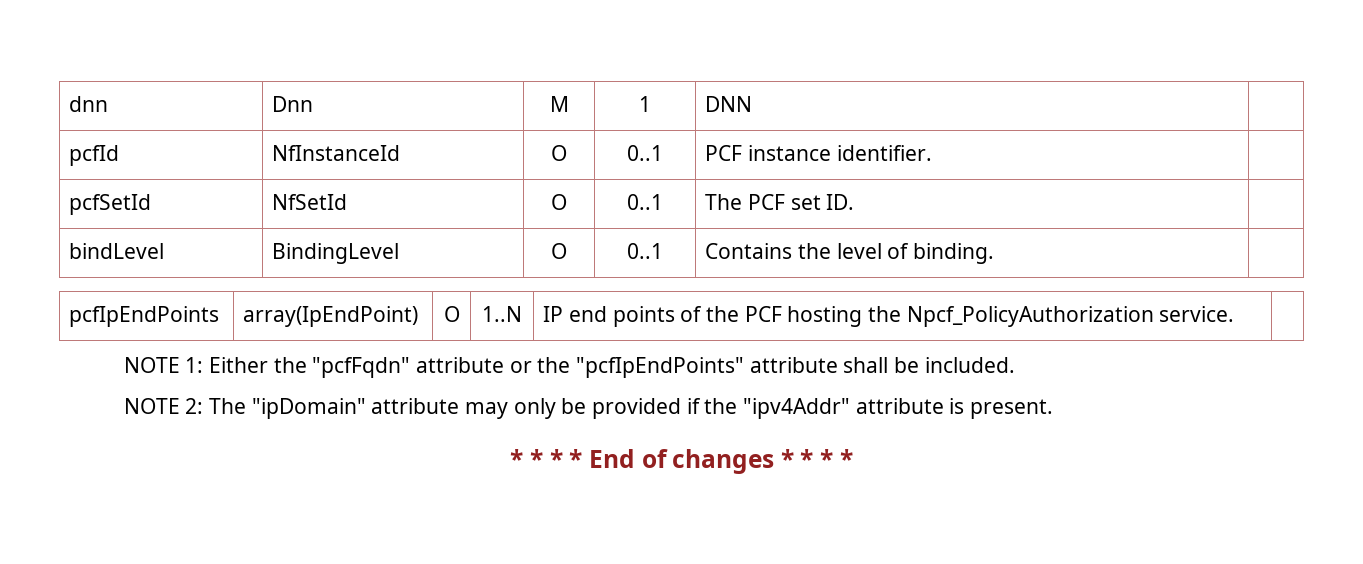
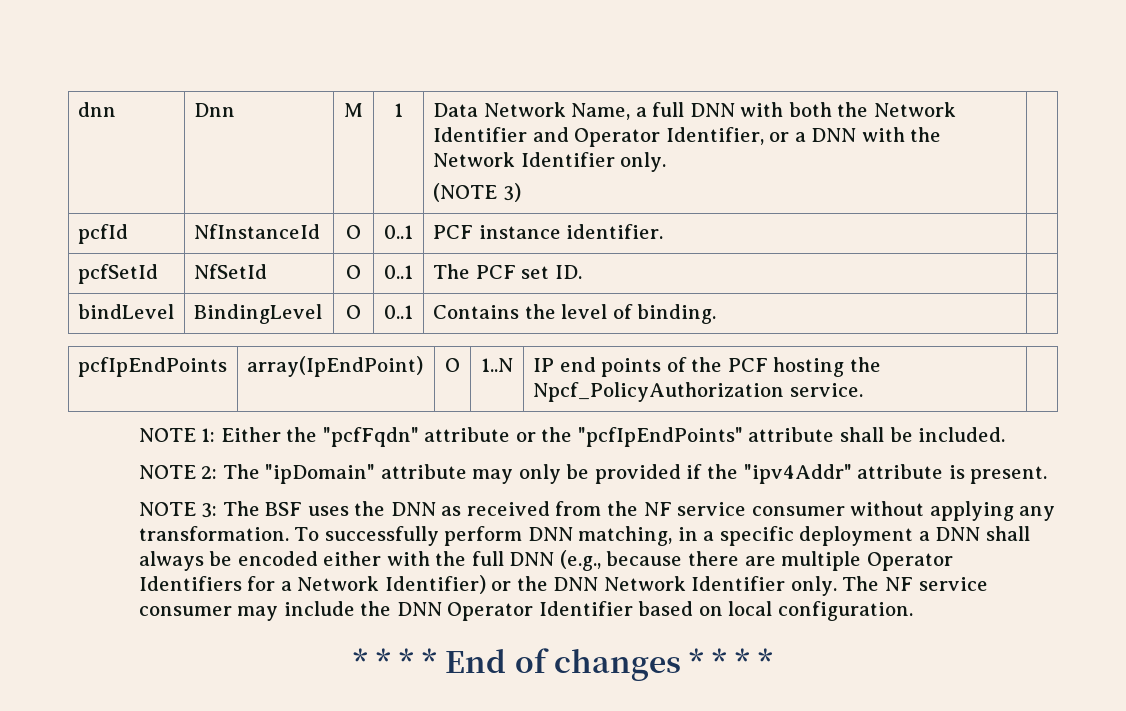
[705,96,753,112] DNN -> [432,102,956,120] [432,127,942,147] [432,152,667,172] [432,183,521,202] Data Network Name, a full DNN with both the Network Identifier and Operator Identifier, or a DNN with the Network Identifier only. // (NOTE 3)
(1054, 409) none -> [138,501,1056,521] [138,526,1031,546] [138,550,953,571] [138,575,988,596] [138,601,913,621] // NOTE 3: The BSF uses the DNN as received from the NF service consumer without applying any transformation. To successfully perform DNN matching, in a specific deployment a DNN shall always be encoded either with the full DNN (e.g., because there are multiple Operator Identifiers for a Network Identifier) or the DNN Network Identifier only. The NF service consumer may include the DNN Operator Identifier based on local configuration.

